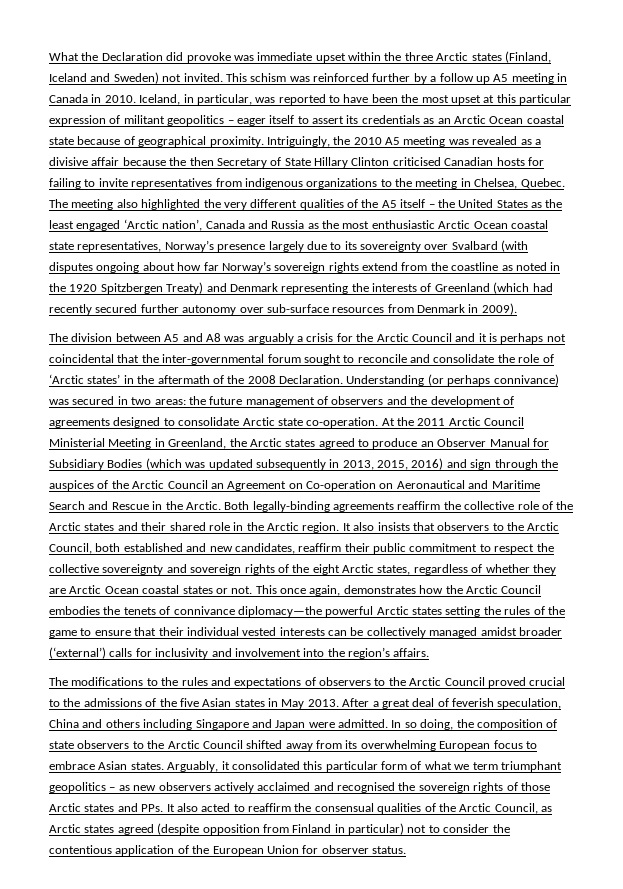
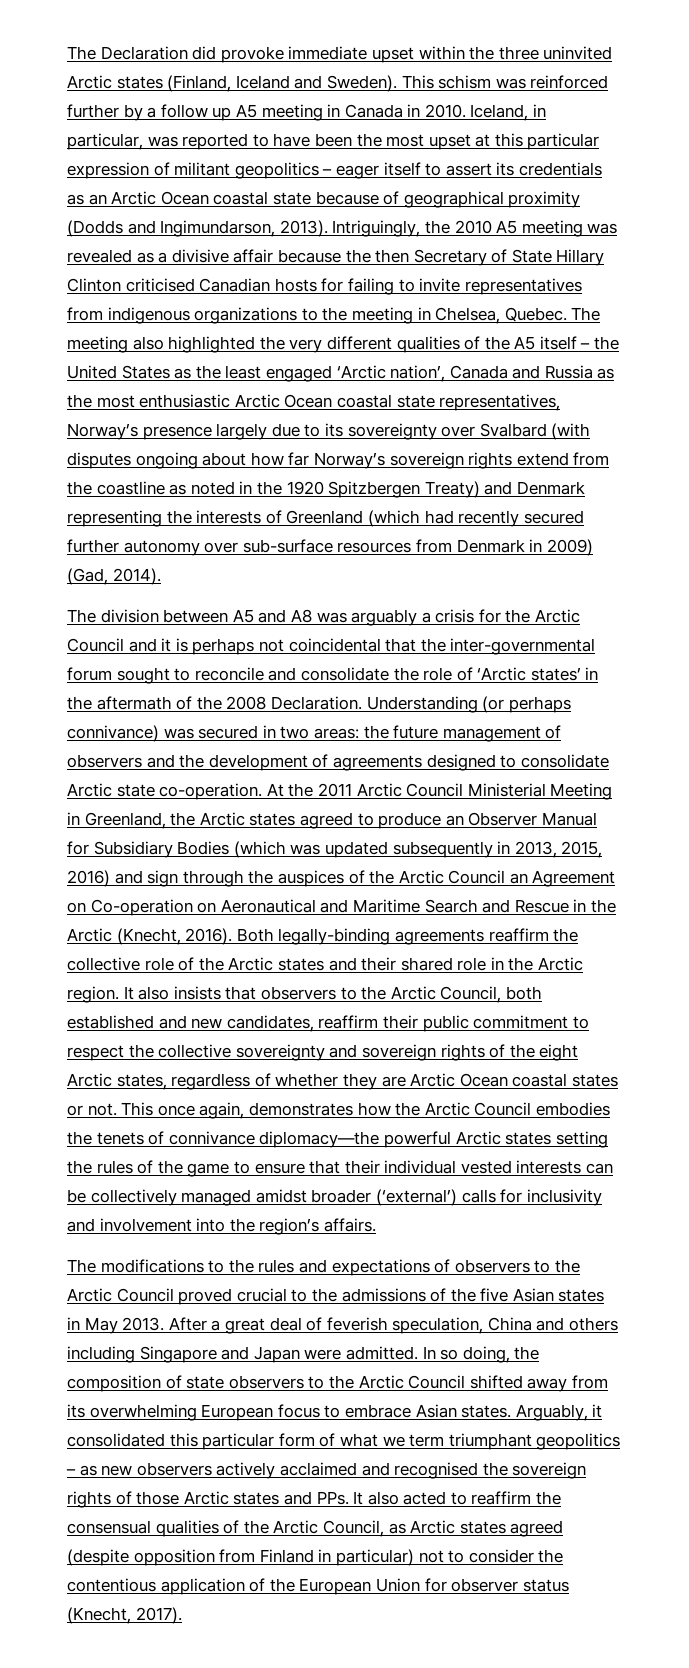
[49,52,99,61] What the -> [67,46,96,60] The
[233,55,254,61] was -> (284, 54) none
(433, 56) none -> [543,46,613,60] uninvited
[113,72,223,84] Sweden) not invited. -> [326,75,397,92] Sweden).
[209,136,264,147] proximity. -> [508,191,581,208] [67,220,328,237] proximity (Dodds and Ingimundarson, 2013).
[481,303,517,315] 2009). -> [546,539,593,556] [67,568,161,585] 2009) (Gad, 2014).
[185,501,221,510] Arctic. -> [67,928,233,945] Arctic (Knecht, 2016).
[372,846,406,854] status. -> [522,1579,569,1592] [67,1607,182,1624] status (Knecht, 2017).

